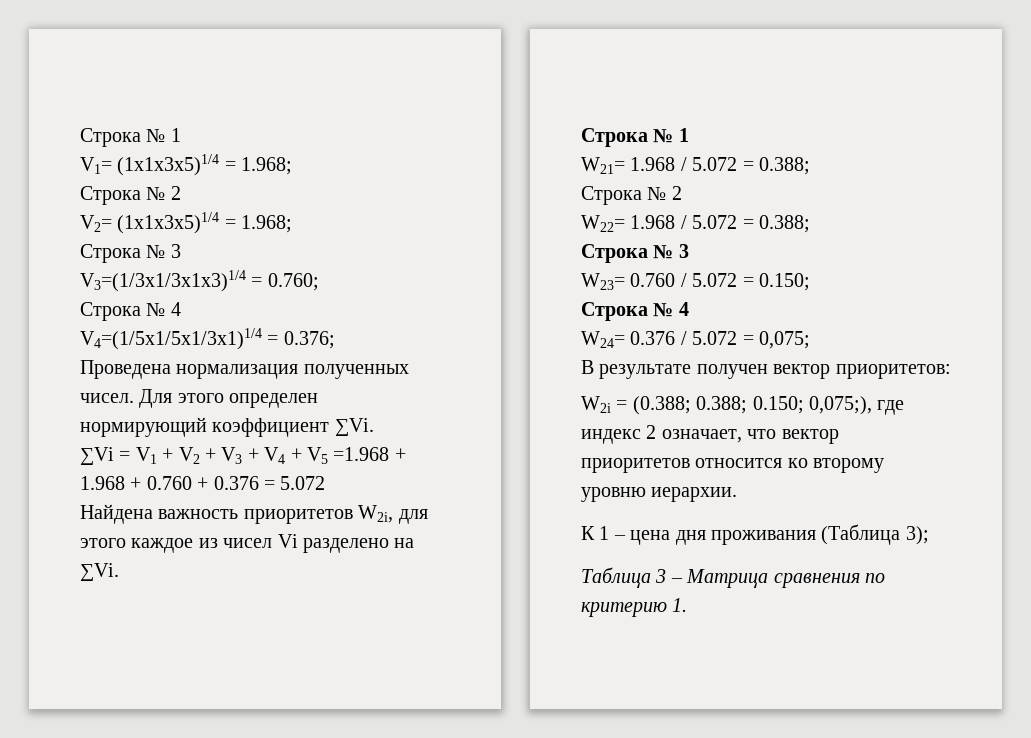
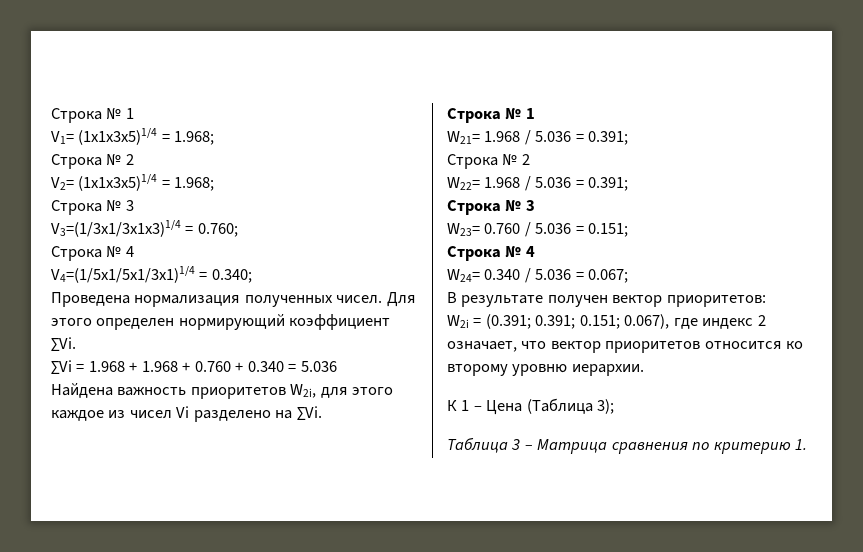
[283,331,335,349] 0.376; -> [211,269,252,283] 0.340;
[135,447,390,464] V1 + V2 + V3 + V4 + V5 =1.968 -> [88,361,125,372] 1.968
[213,476,326,490] 0.376 = 5.072 -> [247,361,337,372] 0.340 = 5.036
[692,157,810,175] 5.072 = 0.388; -> [535,131,629,145] 5.036 = 0.391;
[692,215,810,233] 5.072 = 0.388; -> [535,177,629,191] 5.036 = 0.391;
[692,273,810,291] 5.072 = 0.150; -> [535,223,629,237] 5.036 = 0.151;
[630,331,810,349] 0.376 / 5.072 = 0,075; -> [484,268,629,283] 0.340 / 5.036 = 0.067;
[632,396,872,415] (0.388; 0.388; 0.150; 0,075;), -> [485,314,670,329] (0.391; 0.391; 0.151; 0.067),
[630,530,816,545] цена дня проживания -> [486,400,523,415] Цена

